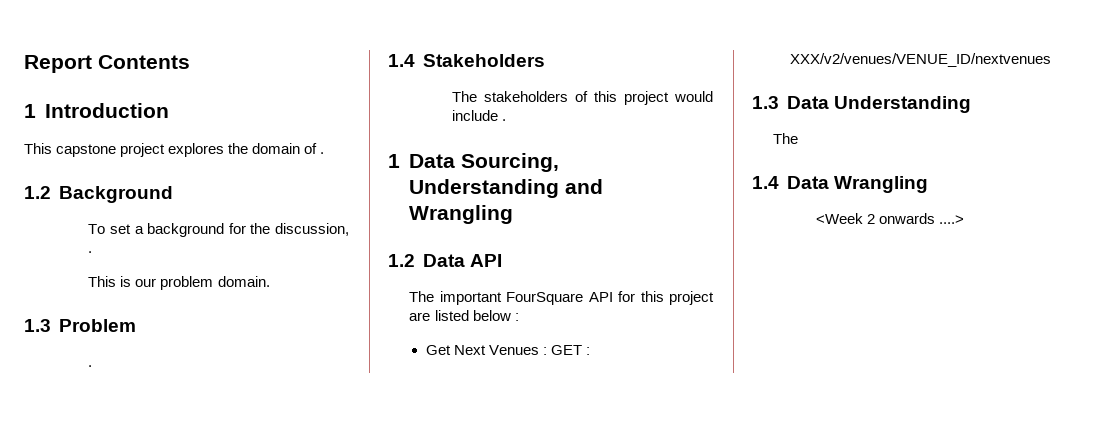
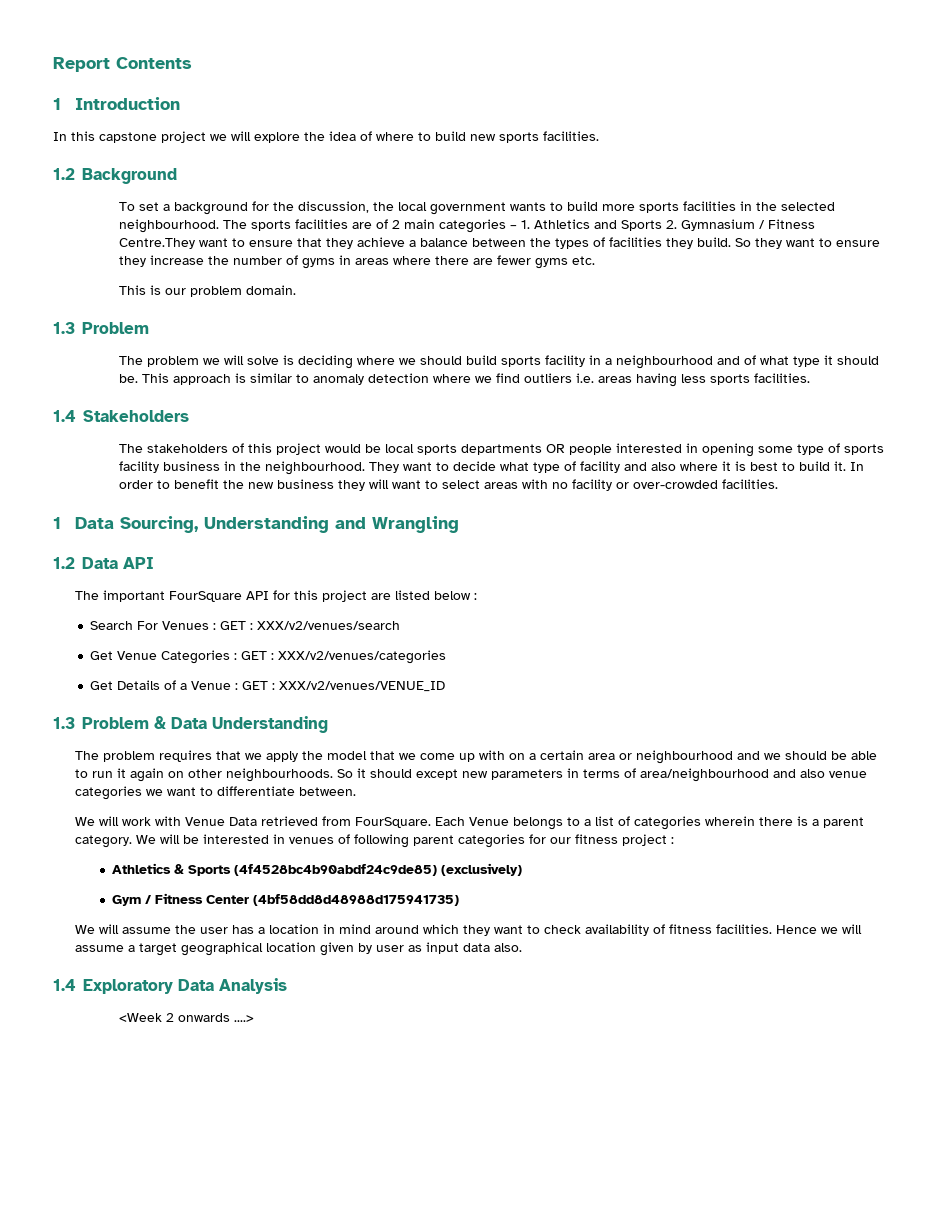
[24,143,325,157] This capstone project explores the domain of . -> [53,131,599,143] In this capstone project we will explore the idea of where to build new sports facilities.
[88,251,93,253] . -> [372,201,835,215] [118,219,815,233] [118,237,880,249] [118,255,595,269] the local government wants to build more sports facilities in the selected neighbourhood. The sports facilities are of 2 main categories – 1. Athletics and Sports 2. Gymnasium / Fitness Centre.They want to ensure that they achieve a balance between the types of facilities they build. So they want to ensure they increase the number of gyms in areas where there are fewer gyms etc.
[88,365,93,367] . -> [118,355,879,369] [118,373,810,387] The problem we will solve is deciding where we should build sports facility in a neighbourhood and of what type it should be. This approach is similar to anomaly detection where we find outliers i.e. areas having less sports facilities.
[452,110,507,121] include . -> [364,443,884,457] [118,461,864,475] [118,479,778,491] be local sports departments OR people interested in opening some type of sports facility business in the neighbourhood. They want to decide what type of facility and also where it is best to build it. In order to benefit the new business they will want to select areas with no facility or over-crowded facilities.
[425,345,486,355] Get Next -> [90,621,159,630] Search For
[789,53,1051,67] [752,96,779,109] XXX/v2/venues/VENUE_ID/nextvenues // 1.3 -> [257,621,401,630] [90,650,447,664] [90,680,446,692] [53,716,166,729] XXX/v2/venues/search // Get Venue Categories : GET : XXX/v2/venues/categories // Get Details of a Venue : GET : XXX/v2/venues/VENUE_ID // 1.3 Problem &
[752,176,928,193] // 1.4 Data Wrangling -> [102,750,877,764] [74,768,867,782] [74,786,356,800] [74,816,864,830] [74,834,674,848] [112,863,523,876] [112,893,460,906] [74,924,862,936] [74,942,522,956] [53,978,287,994] problem requires that we apply the model that we come up with on a certain area or neighbourhood and we should be able to run it again on other neighbourhoods. So it should except new parameters in terms of area/neighbourhood and also venue categories we want to differentiate between. // We will work with Venue Data retrieved from FourSquare. Each Venue belongs to a list of categories wherein there is a parent category. We will be interested in venues of following parent categories for our fitness project : // Athletics & Sports (4f4528bc4b90abdf24c9de85) (exclusively) // Gym / Fitness Center (4bf58dd8d48988d175941735) // We will assume the user has a location in mind around which they want to check availability of fitness facilities. Hence we will assume a target geographical location given by user as input data also. // 1.4 Exploratory Data Analysis

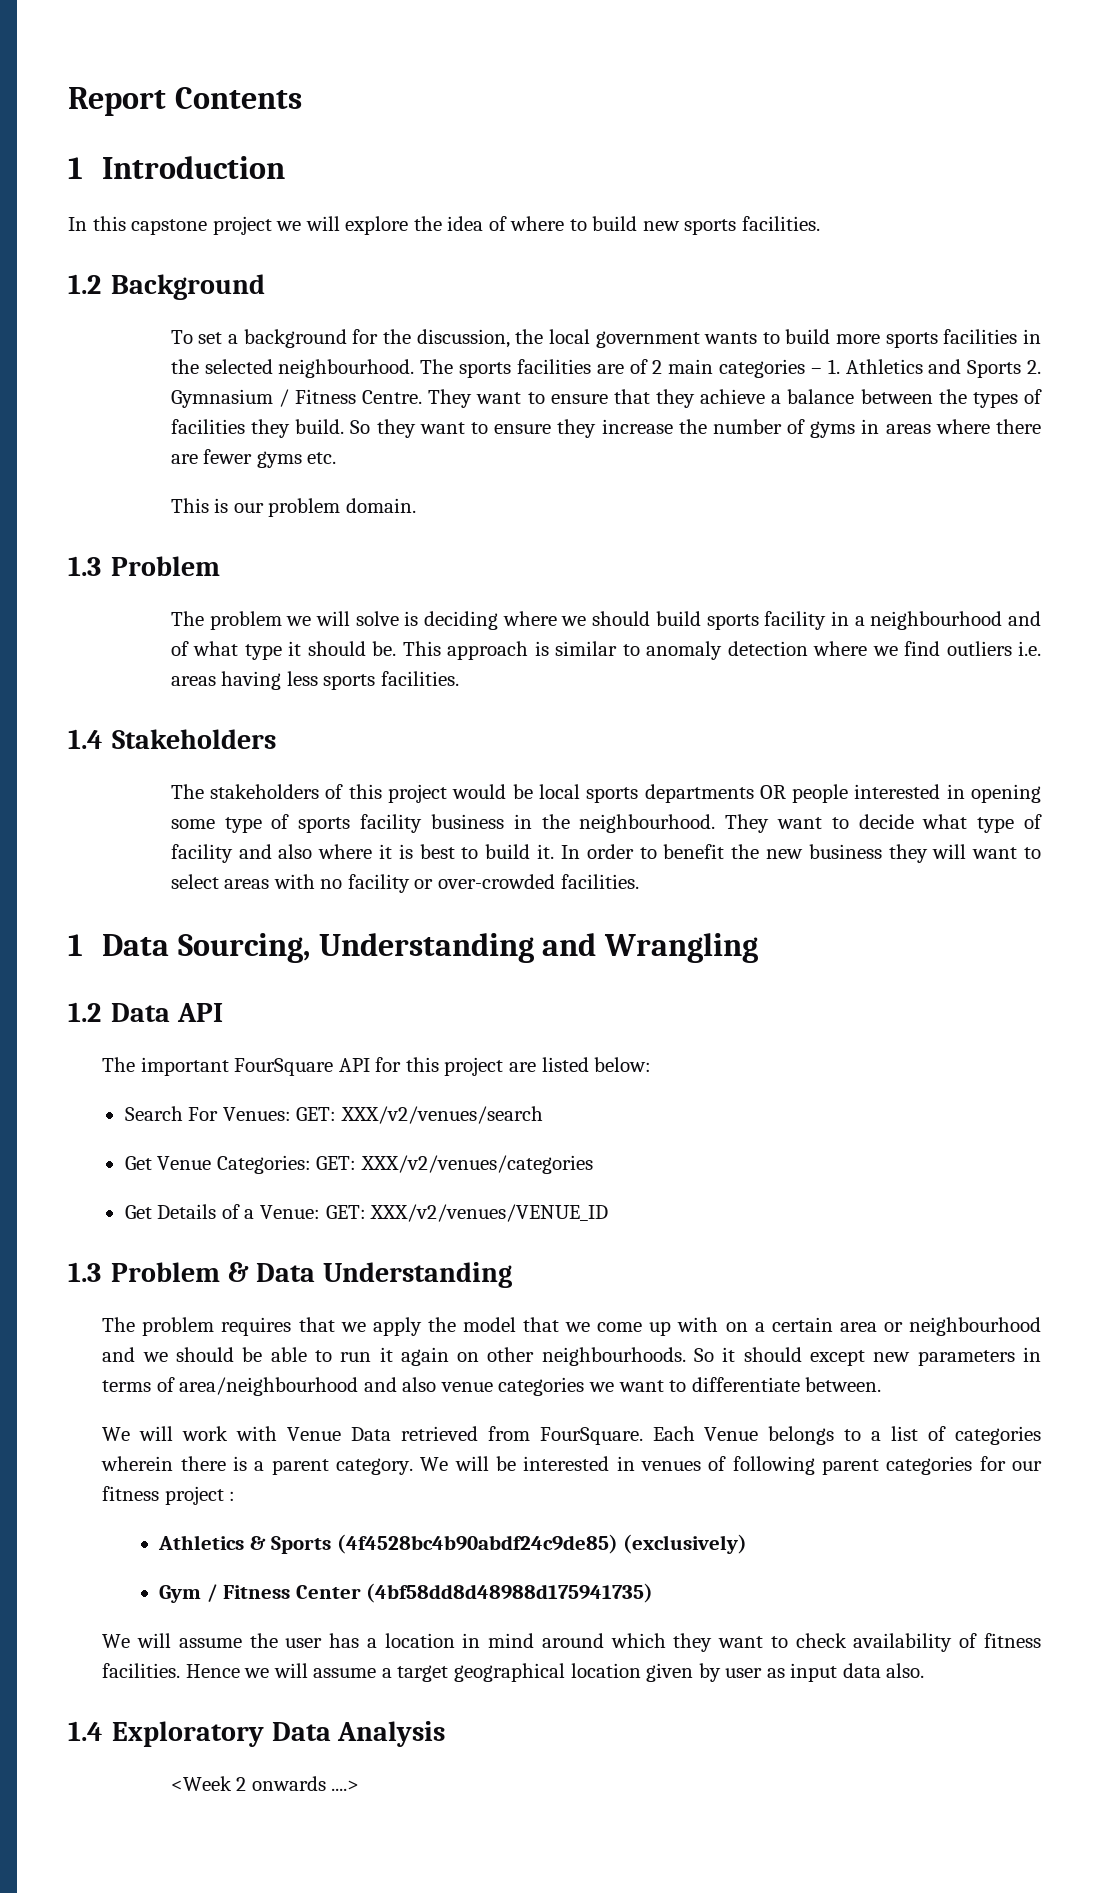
[118,238,195,249] Centre.They -> [362,389,473,408] Centre. They
[433,591,477,600] below : -> [594,1057,652,1072] below:
[162,621,254,630] Venues : GET : -> [222,1107,337,1121] Venues: GET:
[161,650,275,664] Categories : GET : -> [216,1155,357,1174] Categories: GET:
[191,681,276,690] Venue : GET : -> [259,1205,366,1219] Venue: GET:

